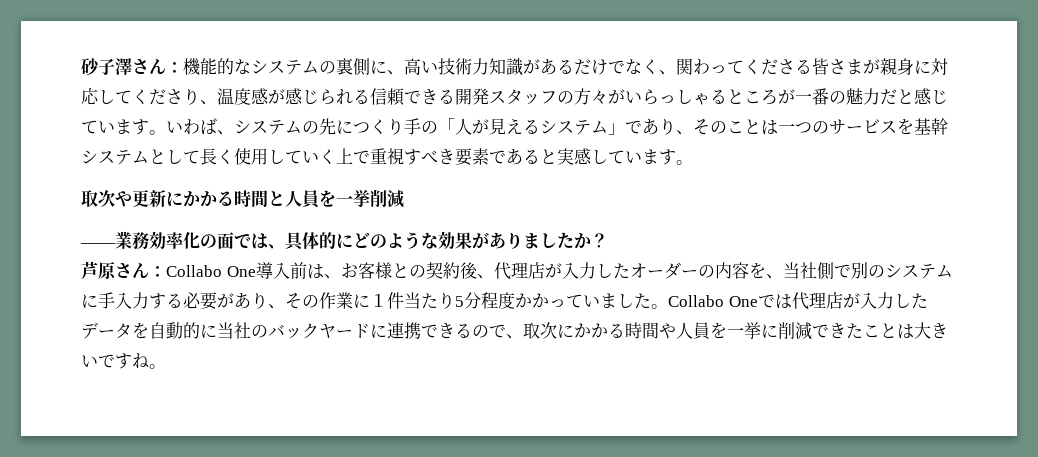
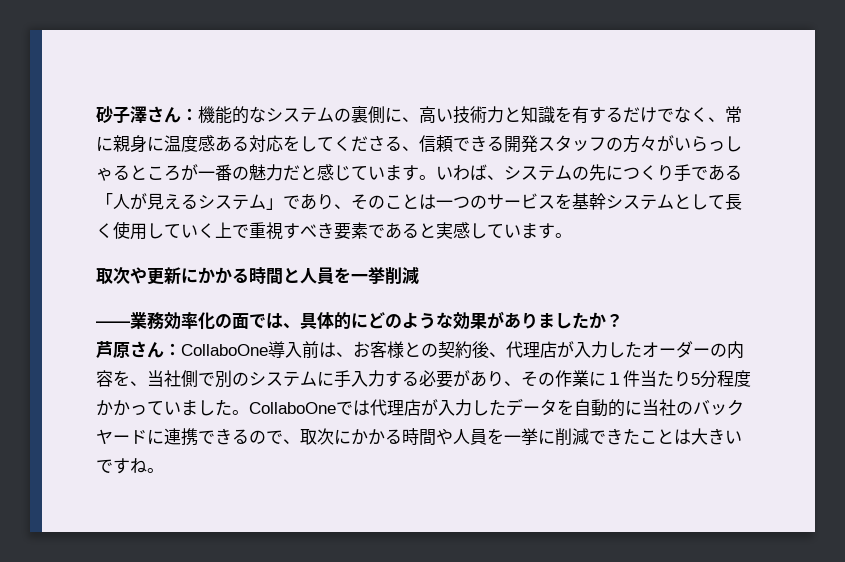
[489,58,557,76] 知識があ -> [504,106,606,124] と知識を有す
[676,58,948,75] [81,88,370,105] 関わってくださる皆さまが親身に対応してくださり、温度感が感じられる -> [725,106,742,123] [96,135,419,153] 常に親身に温度感ある対応をしてくださる、
[421,121,438,134] の -> [691,164,742,181] である
[166,265,256,277] Collabo One -> [181,344,268,356] CollaboOne
[668,295,758,307] Collabo One -> [249,402,336,414] CollaboOne

